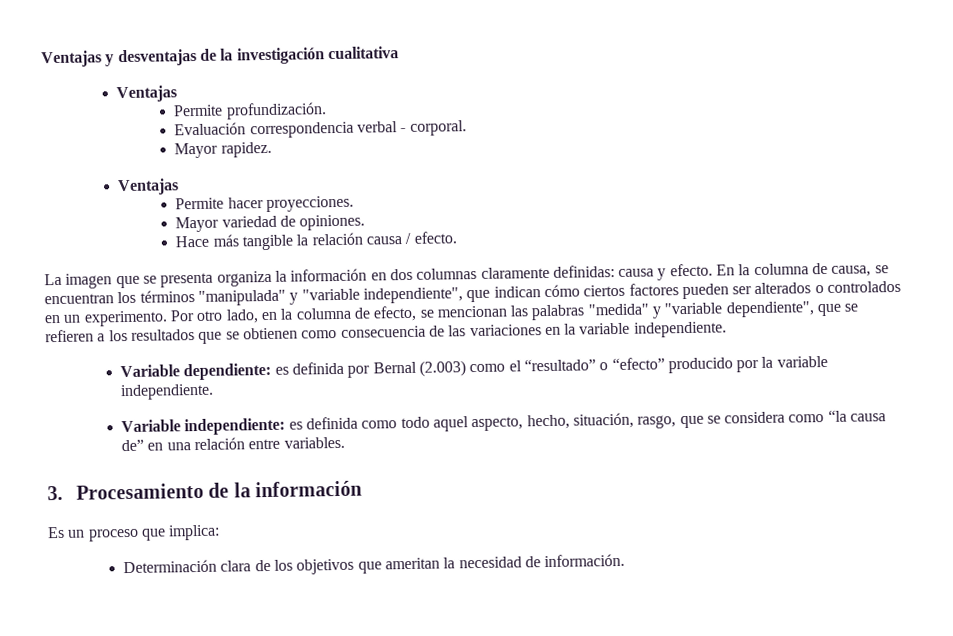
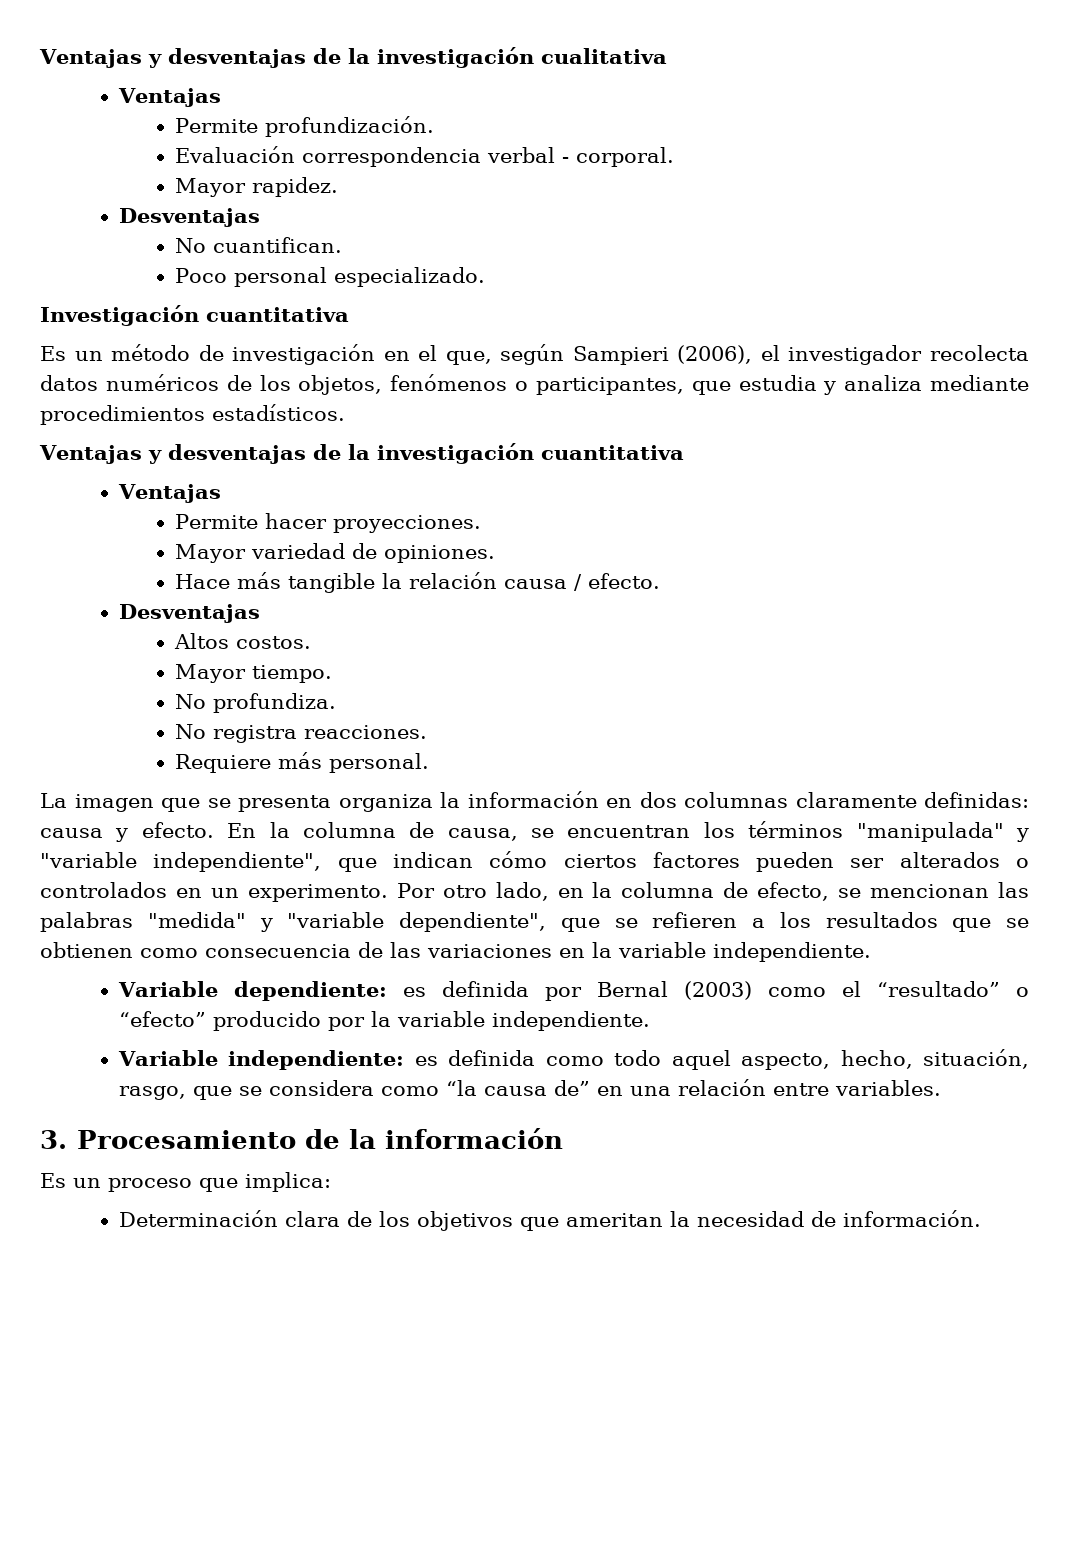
(272, 149) none -> [118,208,260,227] [175,237,343,253] [175,267,486,287] [40,305,349,326] [40,344,1029,365] [40,374,1029,395] [40,404,345,425] [39,443,684,464] // Desventajas // No cuantifican. // Poco personal especializado. // Investigación cuantitativa // Es un método de investigación en el que, según Sampieri (2006), el investigador recolecta datos numéricos de los objetos, fenómenos o participantes, que estudia y analiza mediante procedimientos estadísticos. // Ventajas y desventajas de la investigación cuantitativa
(457, 237) none -> [118,604,260,623] [174,633,312,649] [175,664,333,683] [175,693,337,713] [175,724,428,743] [175,752,430,773] // Desventajas // Altos costos. // Mayor tiempo. // No profundiza. // No registra reacciones. // Requiere más personal.
[418,360,466,377] (2.003) -> [683,981,752,1000] (2003)

